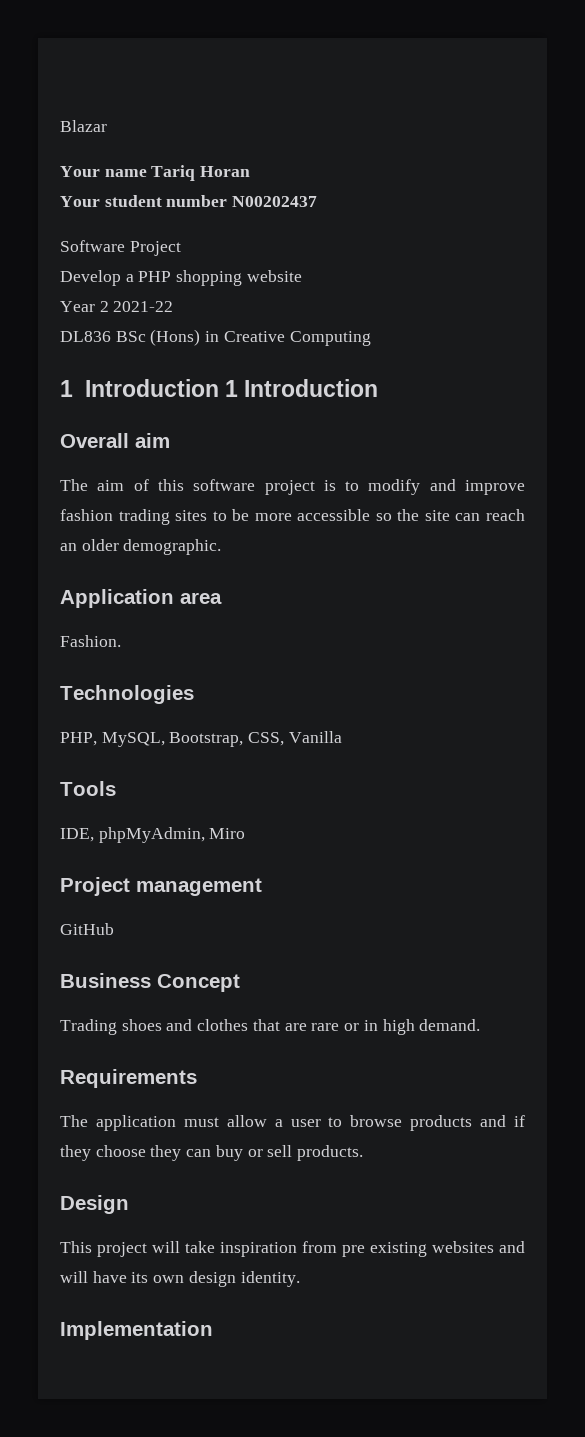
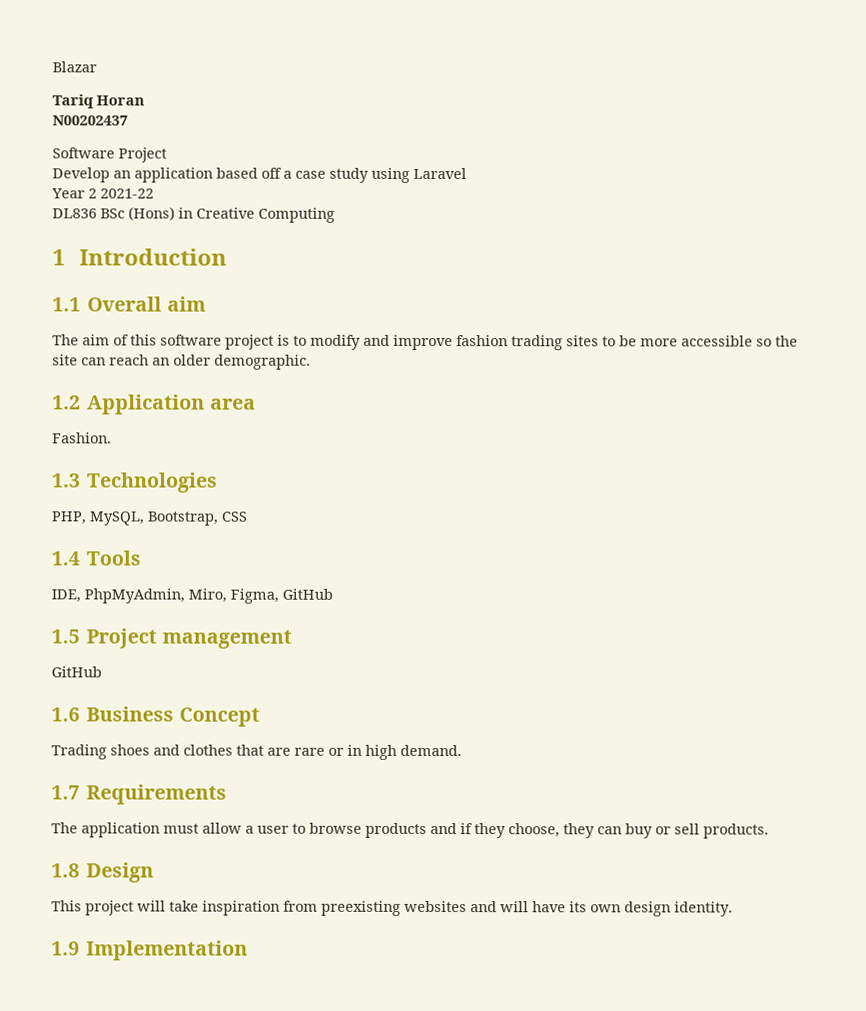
[60,166,147,177] Your name -> (97, 67) none
[60,195,228,207] Your student number -> (145, 100) none
[125,270,302,286] a PHP shopping website -> [113,167,467,183] an application based off a case study using Laravel
[225,379,379,397] 1 Introduction // -> [52,297,81,312] // 1.1
(222, 547) none -> [52,395,81,410] 1.2
(121, 641) none -> [52,473,81,488] 1.3
[248,731,342,746] CSS, Vanilla // -> [221,511,247,522] [51,551,80,566] CSS // 1.4
[98,827,246,843] phpMyAdmin, Miro // -> [84,588,333,604] [51,629,80,644] PhpMyAdmin, Miro, Figma, GitHub // 1.5
(114, 929) none -> [51,707,80,722] 1.6
(481, 1025) none -> [51,785,80,800] 1.7
[95,1145,146,1157] choose -> [508,823,560,838] choose,
(364, 1153) none -> [51,863,80,878] 1.8
[342,1242,427,1257] pre existing -> [321,900,401,916] preexisting
(300, 1279) none -> [51,941,80,956] 1.9

